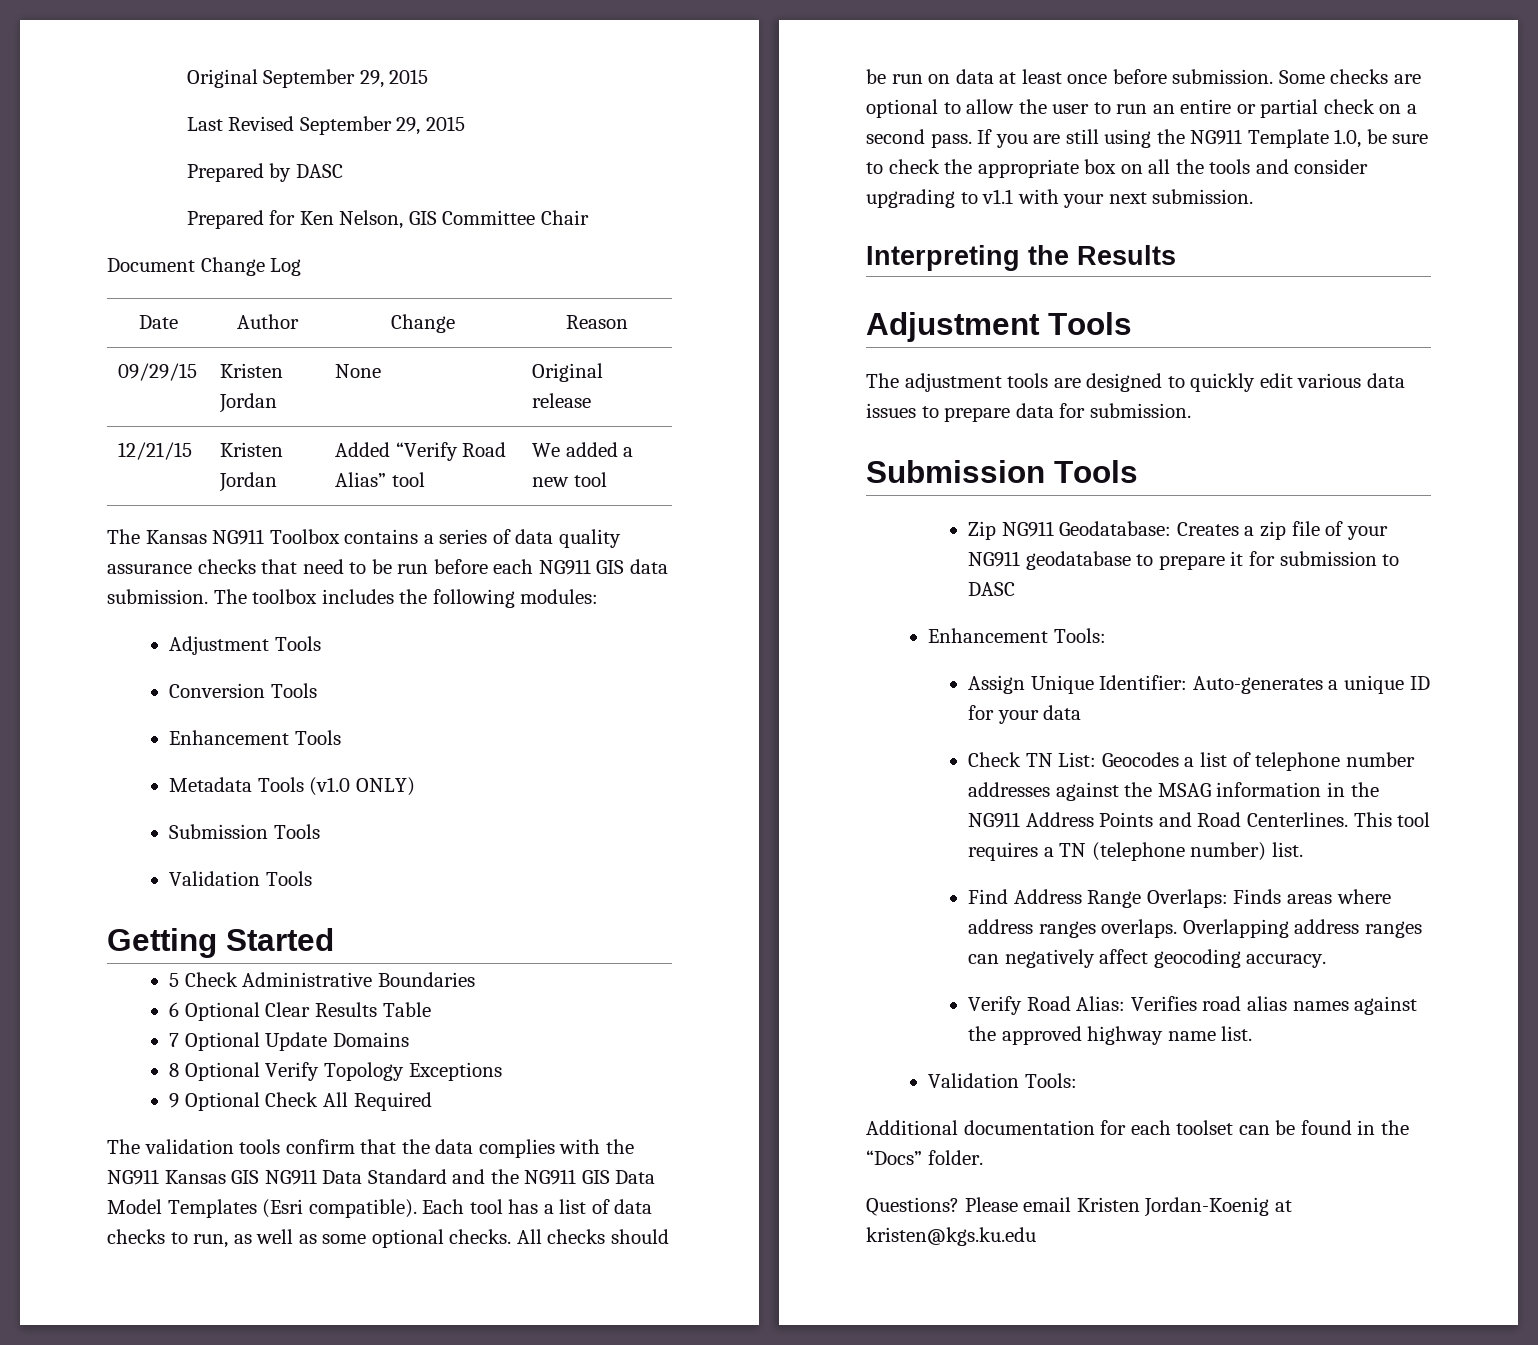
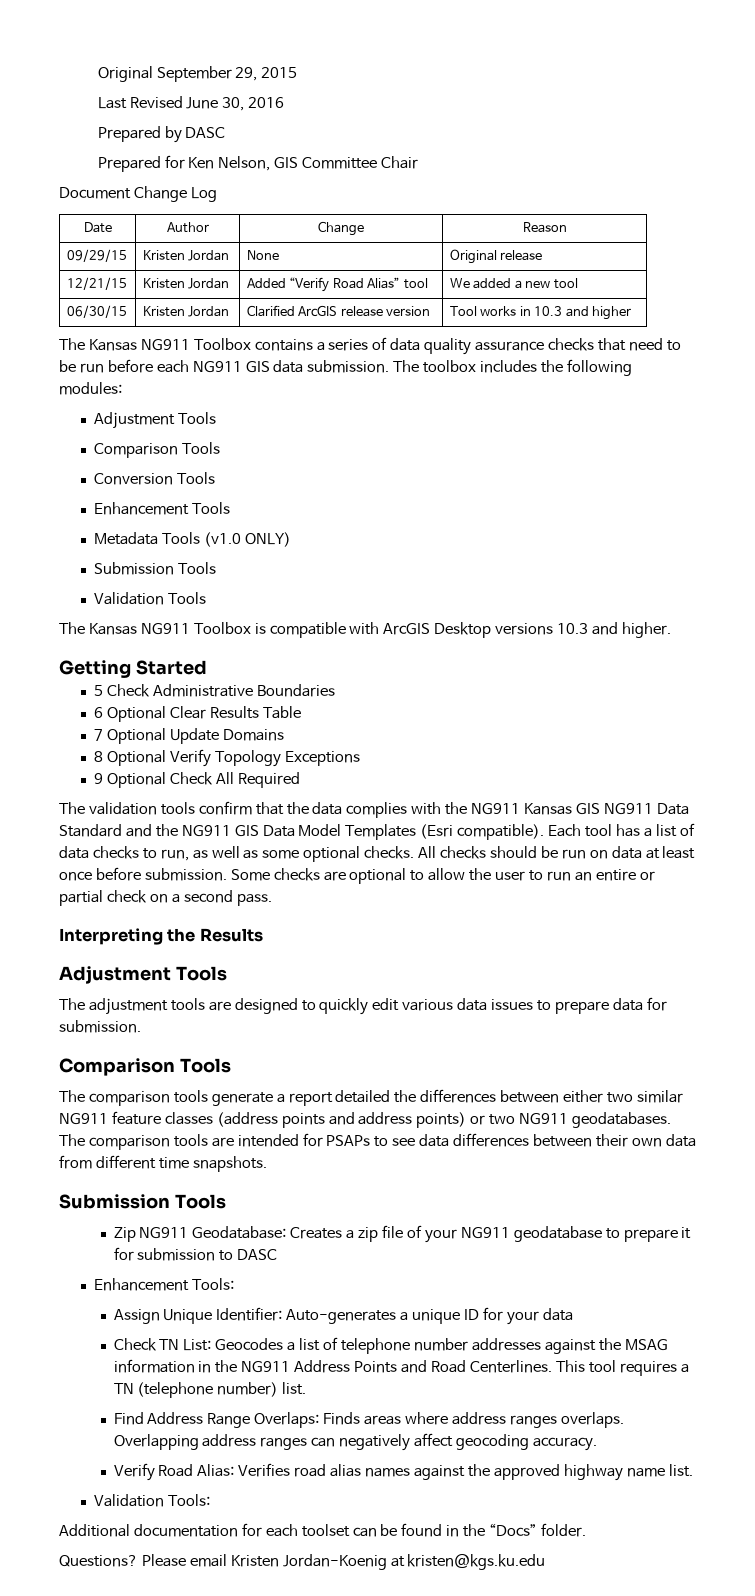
[299,116,465,135] September 29, 2015 -> [186,97,285,111] June 30, 2016
(607, 479) none -> [66,305,127,318] [142,306,230,317] [246,305,431,317] [449,306,632,320] // 06/30/15 | Kristen Jordan | Clarified ArcGIS release version | Tool works in 10.3 and higher
(321, 643) none -> [94,442,221,458] // Comparison Tools
(312, 878) none -> [59,622,671,638] // The Kansas NG911 Toolbox is compatible with ArcGIS Desktop versions 10.3 and higher.
[977,129,1429,148] [866,159,1369,178] [866,189,1254,208] If you are still using the NG911 Template 1.0, be sure to check the appropriate box on all the tools and consider upgrading to v1.1 with your next submission. -> (272, 900) none
(1191, 410) none -> [59,1058,231,1076] [59,1089,683,1106] [59,1111,672,1128] [59,1133,696,1150] [59,1155,267,1172] // Comparison Tools // The comparison tools generate a report detailed the differences between either two similar NG911 feature classes (address points and address points) or two NG911 geodatabases. The comparison tools are intended for PSAPs to see data differences between their own data from different time snapshots.

